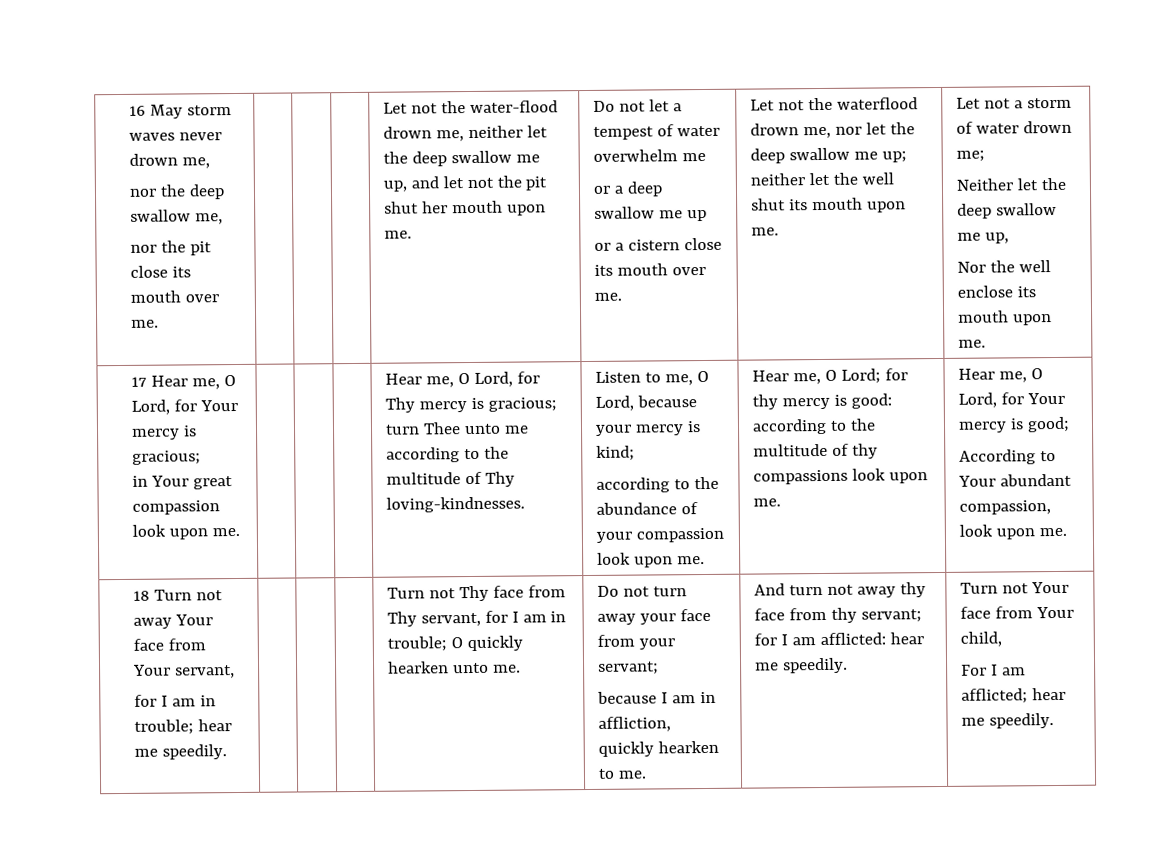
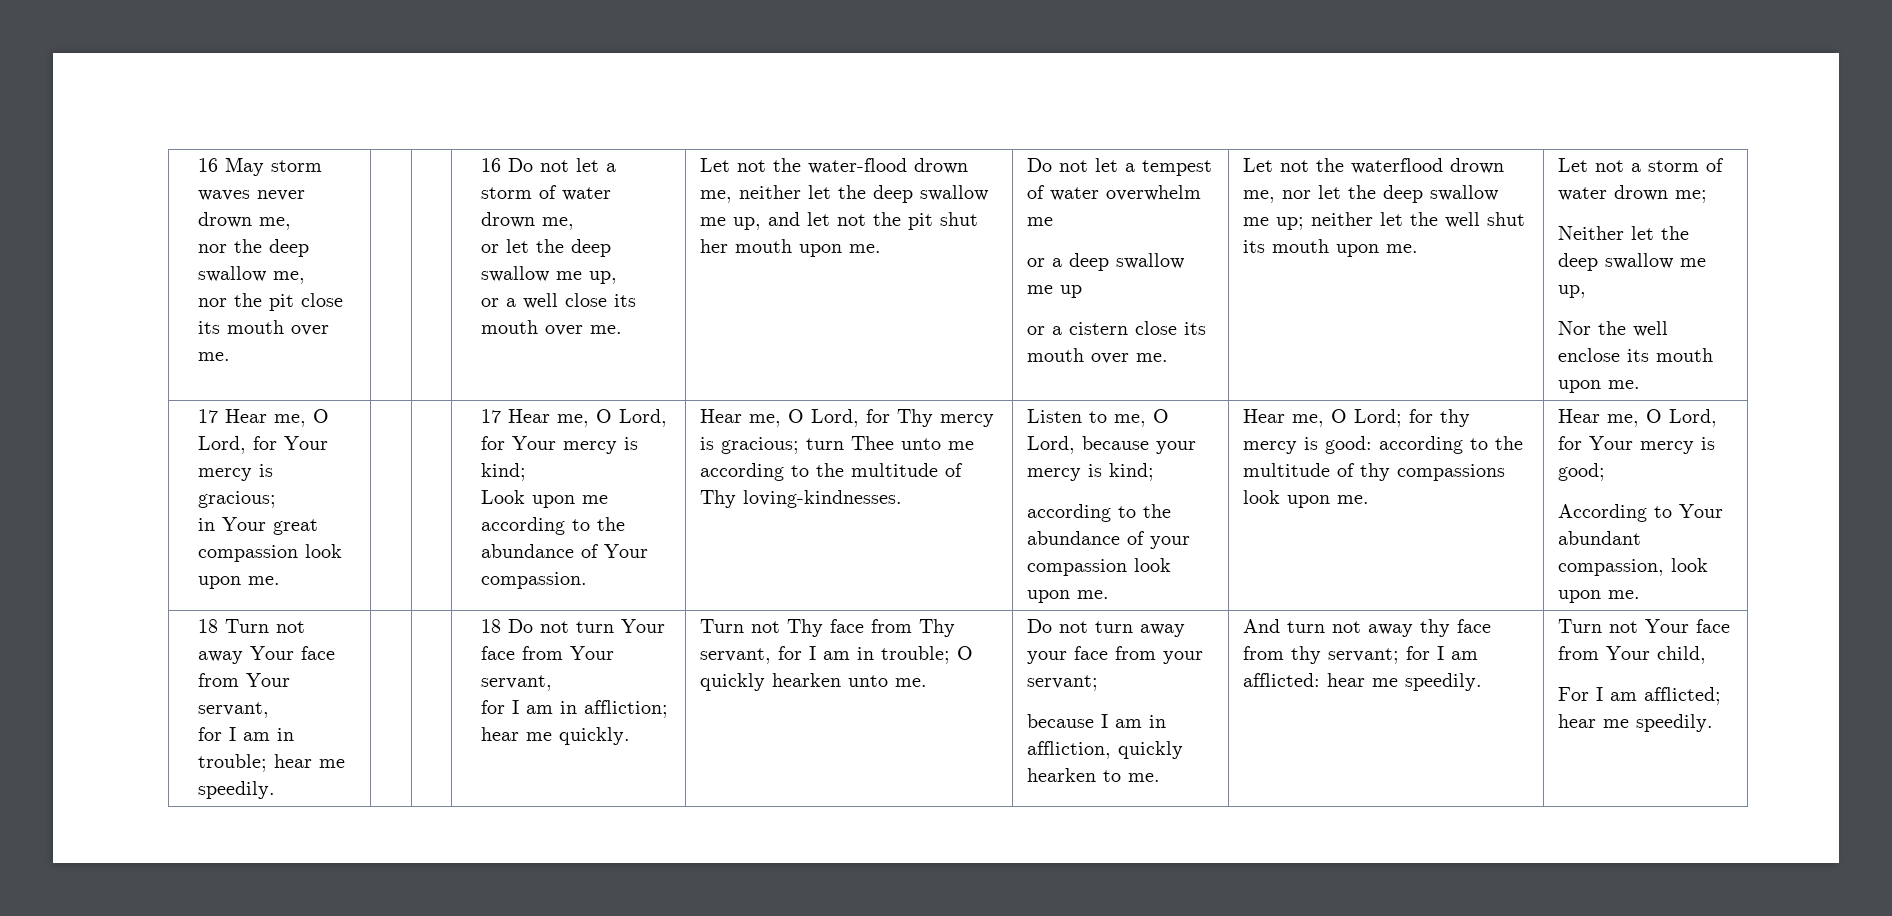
(159, 323) none -> [480,158,616,172] [480,185,611,201] [480,212,574,230] [480,239,611,257] [480,266,617,284] [480,293,636,309] [480,320,622,336] 16 Do not let a storm of water drown me, // or let the deep swallow me up, // or a well close its mouth over me.
(240, 532) none -> [480,409,667,427] [480,436,638,454] [480,463,526,481] [480,490,608,508] [480,517,625,535] [480,544,648,558] [480,572,587,589] 17 Hear me, O Lord, for Your mercy is kind; // Look upon me according to the abundance of Your compassion.
(227, 752) none -> [480,619,665,633] [480,646,614,660] [480,675,552,691] [480,700,668,718] [480,727,630,745] 18 Do not turn Your face from Your servant, // for I am in affliction; hear me quickly.

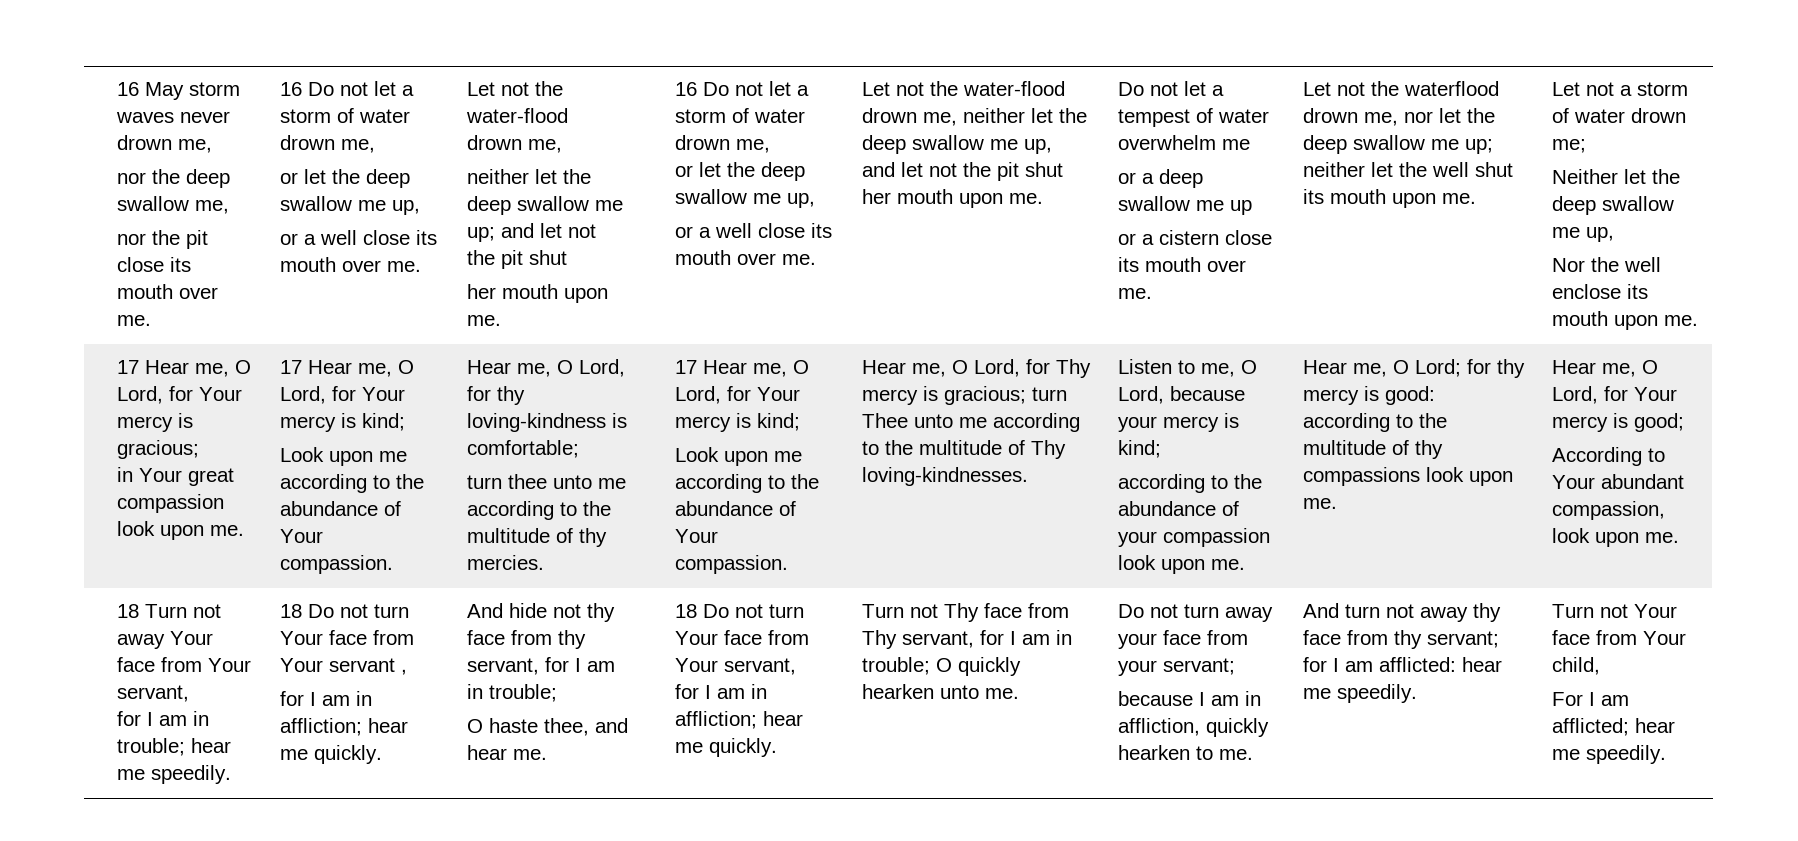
(230, 356) | -> [280,81,415,96] [280,108,411,123] [280,135,376,153] [280,169,411,188] [280,196,421,215] [280,230,438,245] [280,257,422,272] [467,81,564,96] [466,108,569,123] [467,135,563,153] [467,169,592,184] [467,196,624,215] [467,223,597,242] [467,250,568,269] [467,284,609,303] [467,315,502,326] 16 Do not let a storm of water drown me, // or let the deep swallow me up, // or a well close its mouth over me. | Let not the water-flood drown me, // neither let the deep swallow me up; and let not the pit shut // her mouth upon me.
(280, 580) | -> [280,360,415,377] [280,386,406,404] [280,413,406,432] [280,447,408,466] [280,474,425,493] [280,501,402,516] [280,529,324,543] [280,555,394,574] [467,359,626,377] [467,386,526,405] [467,413,628,432] [467,440,580,458] [467,474,627,489] [467,501,612,520] [467,528,608,547] [467,555,545,570] 17 Hear me, O Lord, for Your mercy is kind; // Look upon me according to the abundance of Your compassion. | Hear me, O Lord, for thy loving-kindness is comfortable; // turn thee unto me according to the multitude of thy mercies.
(275, 790) | -> [280,604,410,618] [280,630,415,645] [280,658,408,675] [280,691,373,706] [280,718,409,736] [280,745,383,764] [467,603,616,622] [467,630,587,649] [467,657,616,675] [467,684,558,702] [467,718,629,736] [467,745,548,760] 18 Do not turn Your face from Your servant , // for I am in affliction; hear me quickly. | And hide not thy face from thy servant, for I am in trouble; // O haste thee, and hear me.

